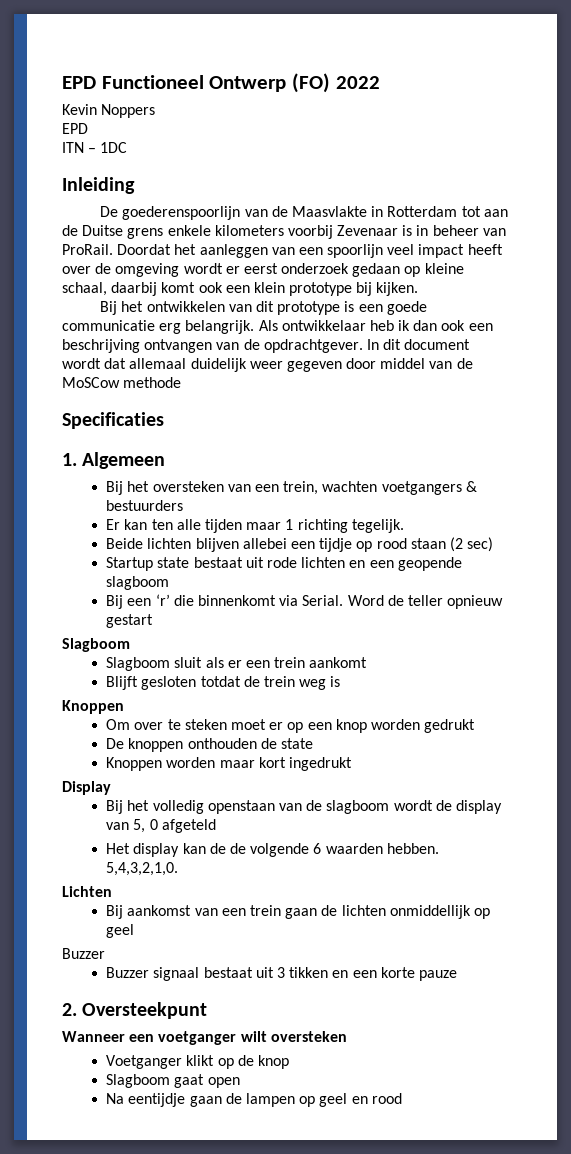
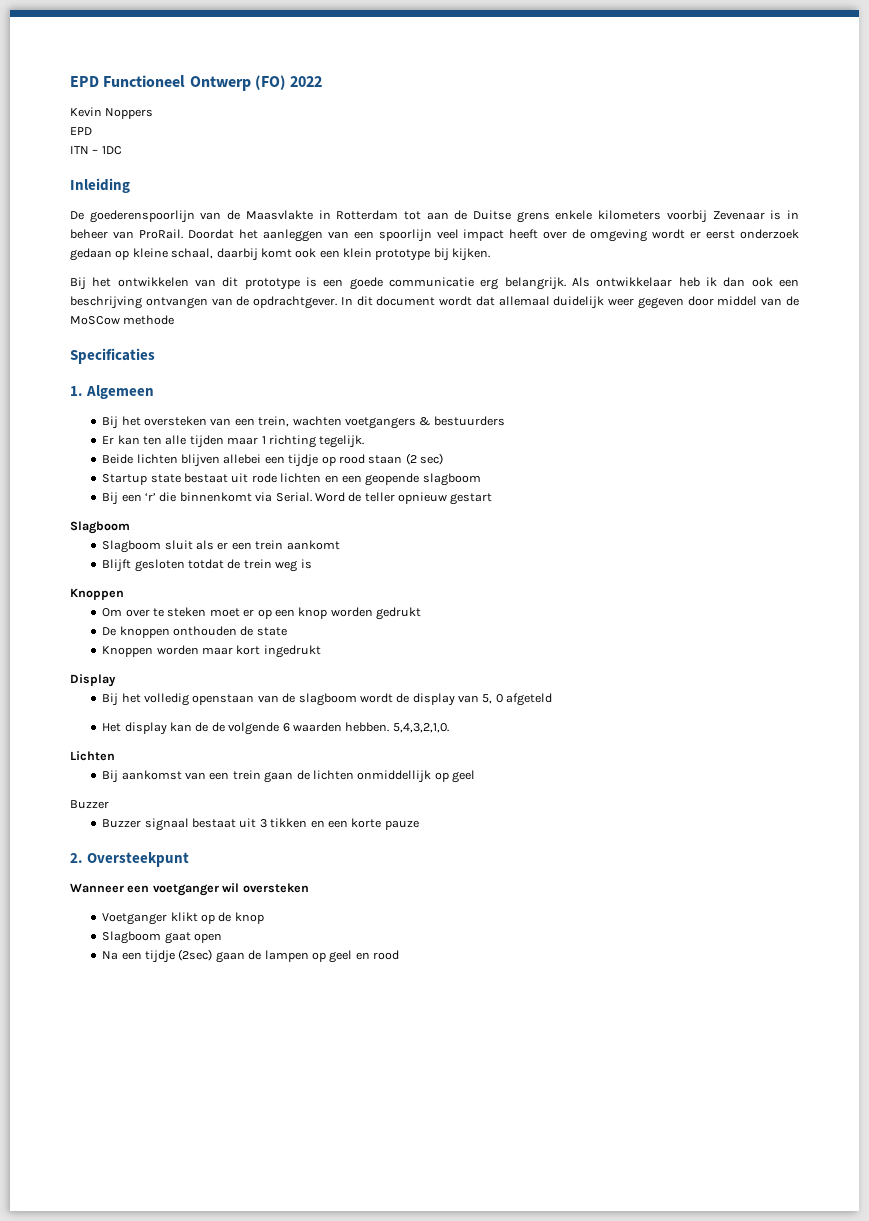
[240,1031,267,1042] wilt -> [222,883,240,892] wil
[128,1093,186,1107] eentijdje -> [121,949,213,963] een tijdje (2sec)

